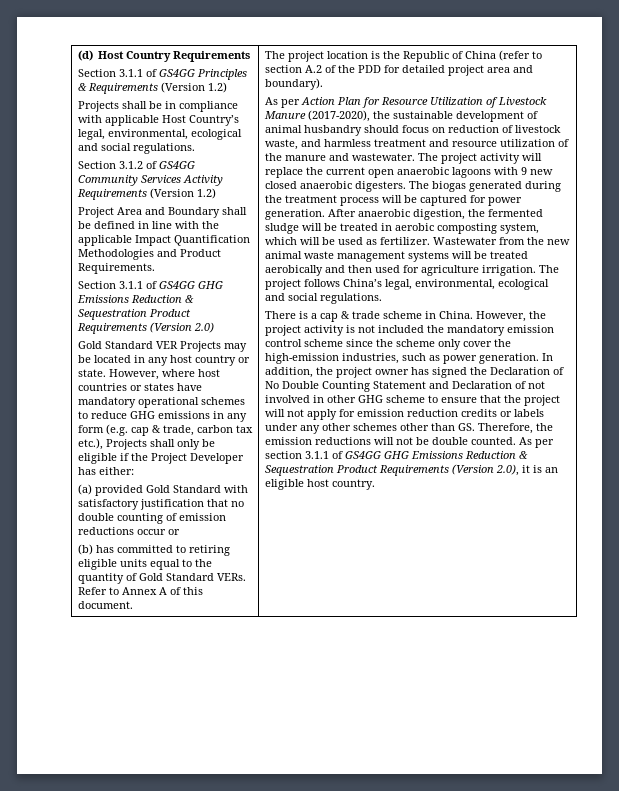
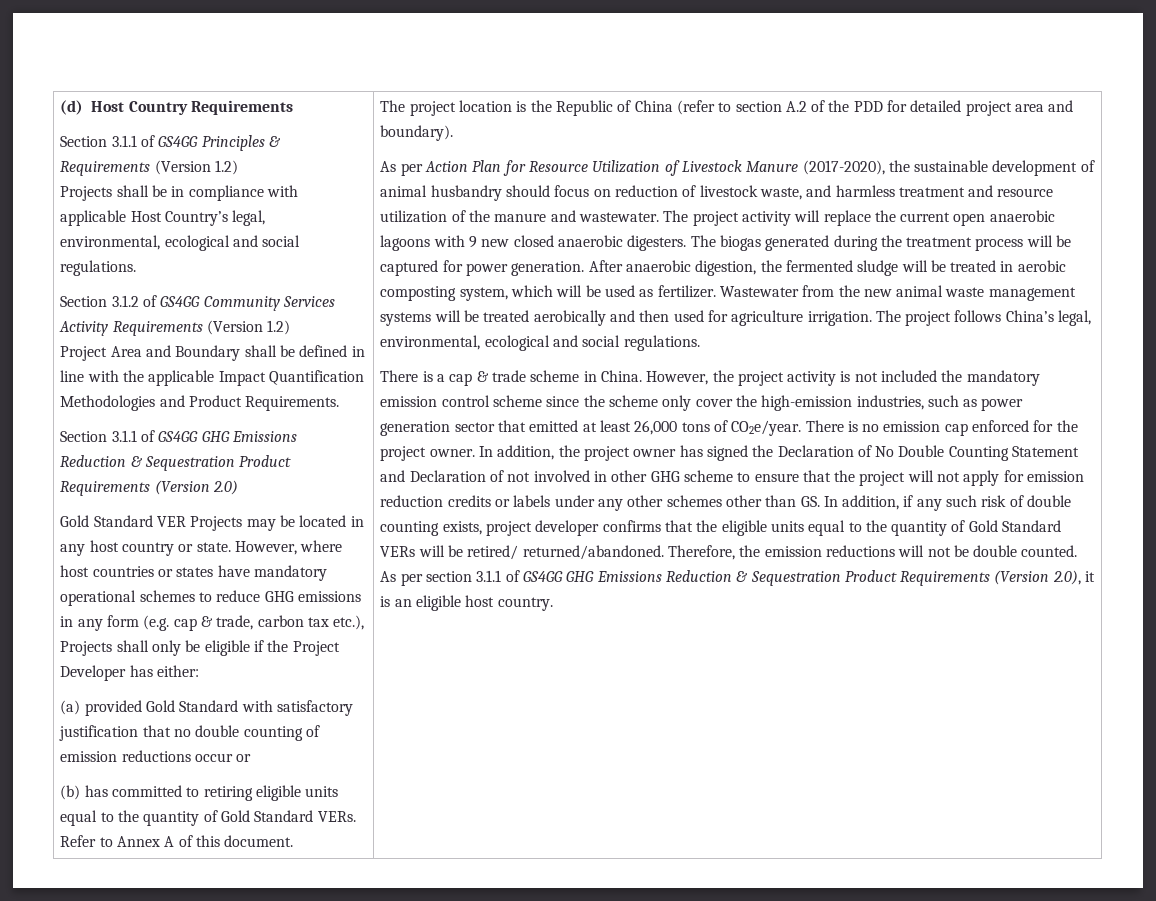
[478,353,539,364] generation. -> [380,420,1078,436] [380,446,475,461] generation sector that emitted at least 26,000 tons of CO2e/year. There is no emission cap enforced for the project owner.
(475, 427) none -> [823,495,1072,511] [380,520,1062,536] [380,545,664,560] In addition, if any such risk of double counting exists, project developer confirms that the eligible units equal to the quantity of Gold Standard VERs will be retired/ returned/abandoned.

